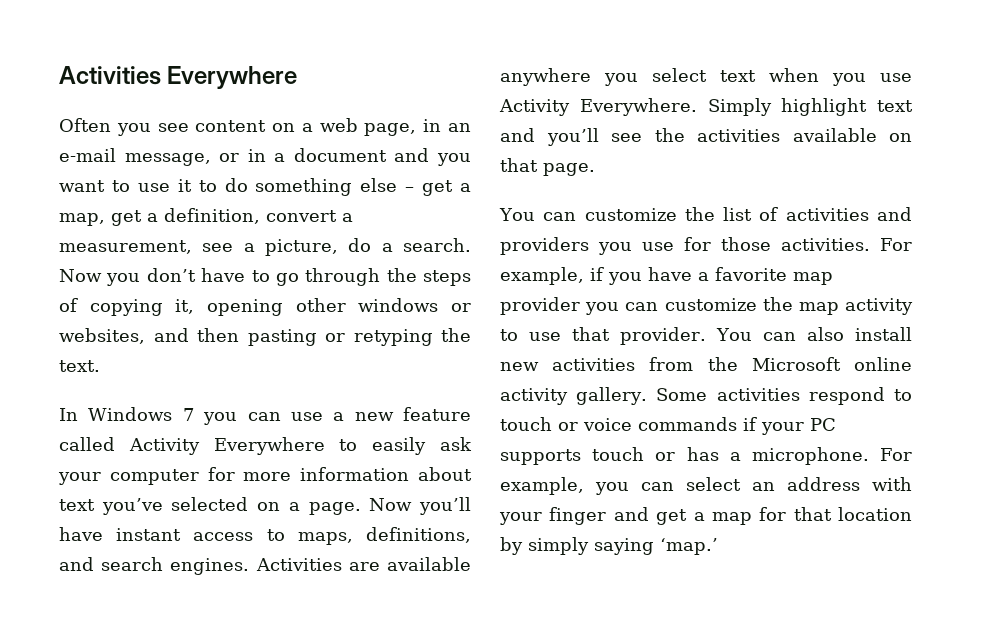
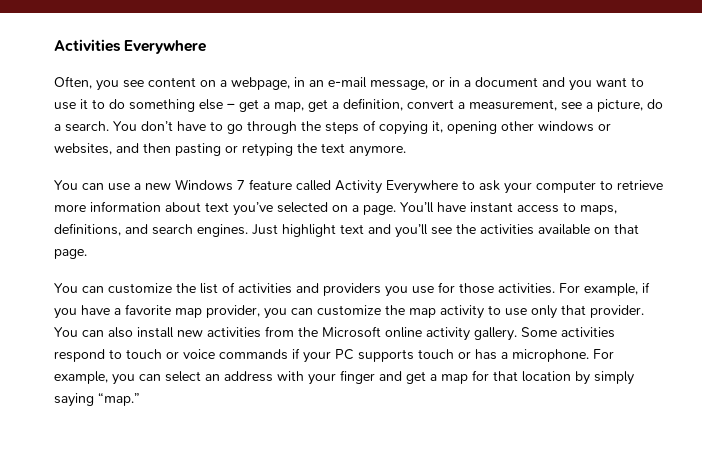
[59,118,111,132] Often -> [54,76,92,89] Often,
[319,118,417,136] web page, -> [231,77,290,90] webpage,
[59,269,141,286] Now you -> [113,121,137,131] You
[59,360,100,372] [59,407,238,425] text. // In Windows 7 you -> [321,143,406,157] [54,180,78,190] text anymore. // You
(394, 416) none -> [175,179,245,191] Windows 7
[372,437,427,455] easily -> (475, 185) none
[207,467,235,481] for -> [600,180,663,190] to retrieve
[369,497,472,515] Now you’ll -> [400,202,434,213] You’ll
[255,557,471,571] [500,68,912,86] [499,98,772,116] Activities are available anywhere you select text when you use Activity Everywhere. Simply -> [252,224,278,235] Just
[500,297,580,315] provider -> [206,305,260,318] provider,
(562, 336) none -> [531,305,557,319] only
[660,538,718,555] ‘map.’ -> [98,392,140,406] “map.”

